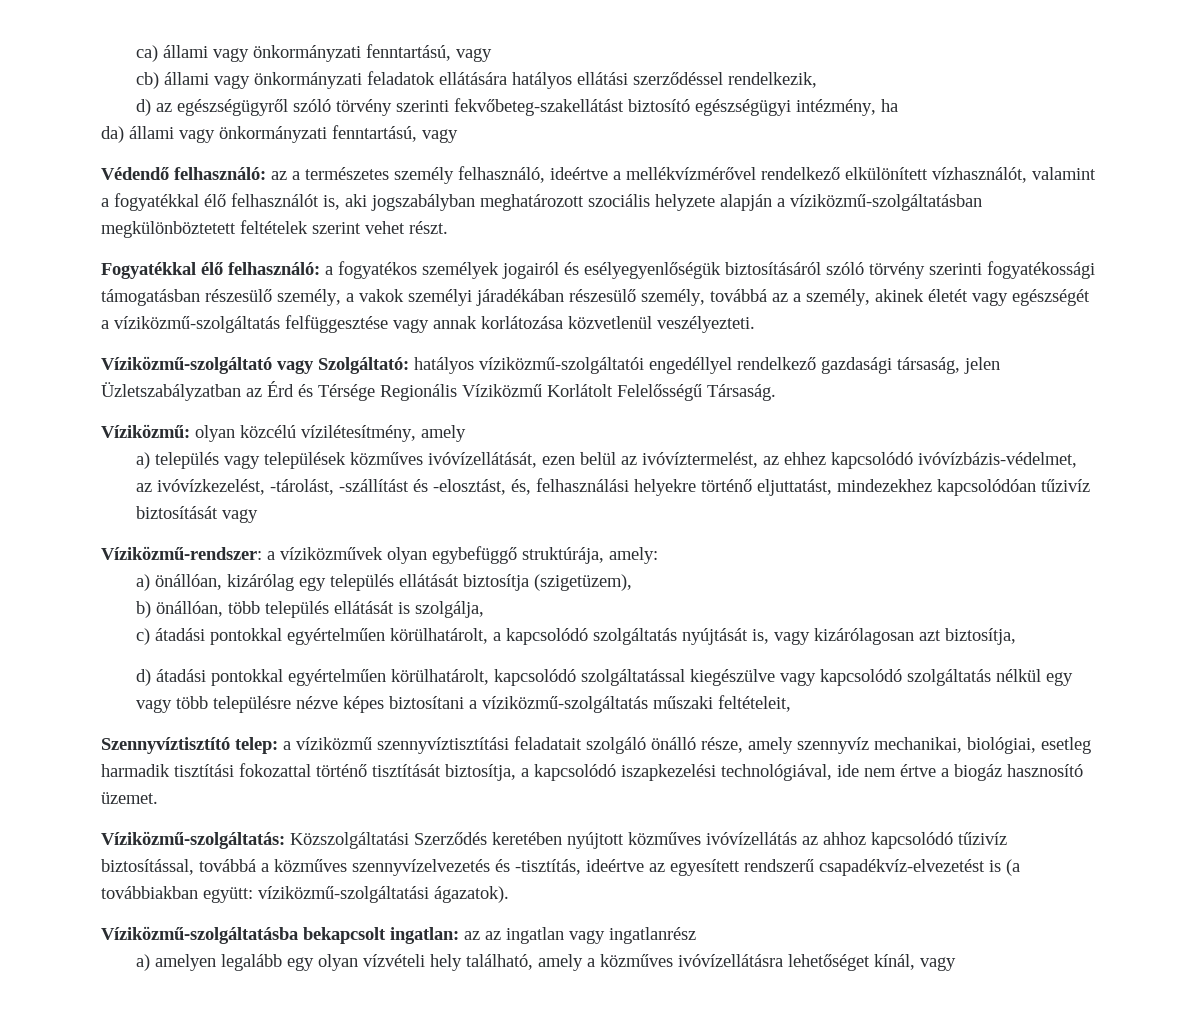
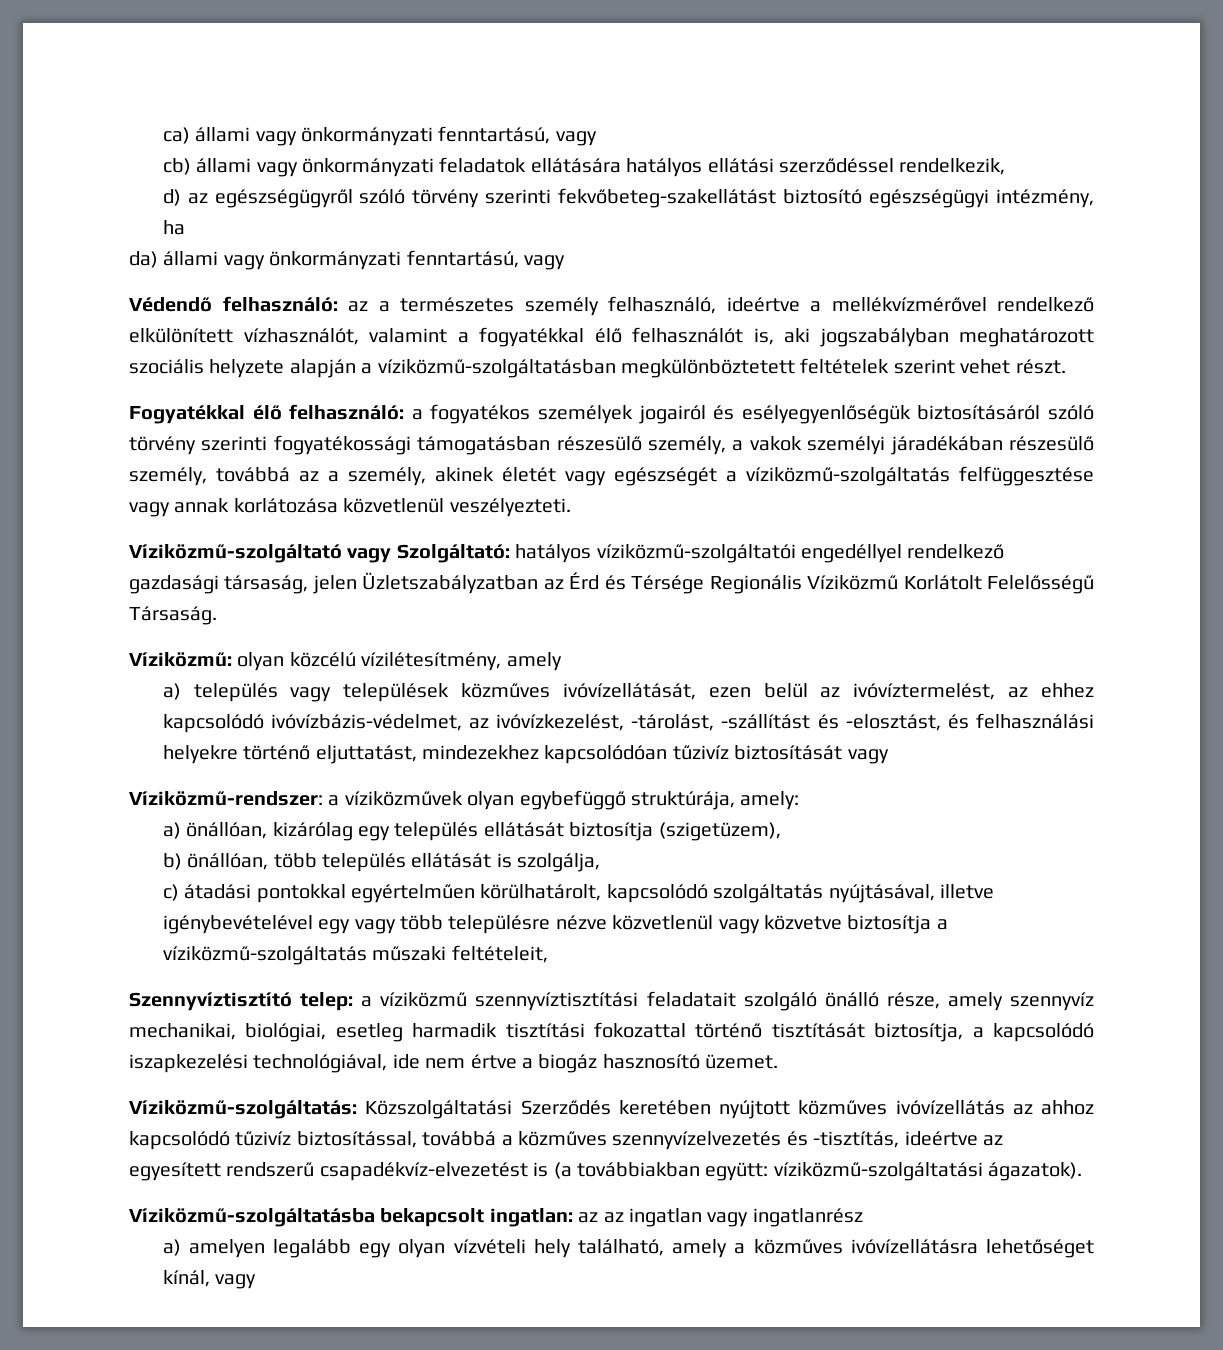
[511,479,532,495] és, -> [947,714,969,729] és
[493,628,1017,645] [136,669,1042,686] a kapcsolódó szolgáltatás nyújtását is, vagy kizárólagosan azt biztosítja, // d) átadási pontokkal egyértelműen körülhatárolt, kapcsolódó szolgáltatással kiegészülve vagy kapcsolódó szolgáltatás nélkül -> [606,884,994,903] [162,915,313,934] kapcsolódó szolgáltatás nyújtásával, illetve igénybevételével
[343,696,465,713] képes biztosítani -> [612,915,932,934] közvetlenül vagy közvetve biztosítja

